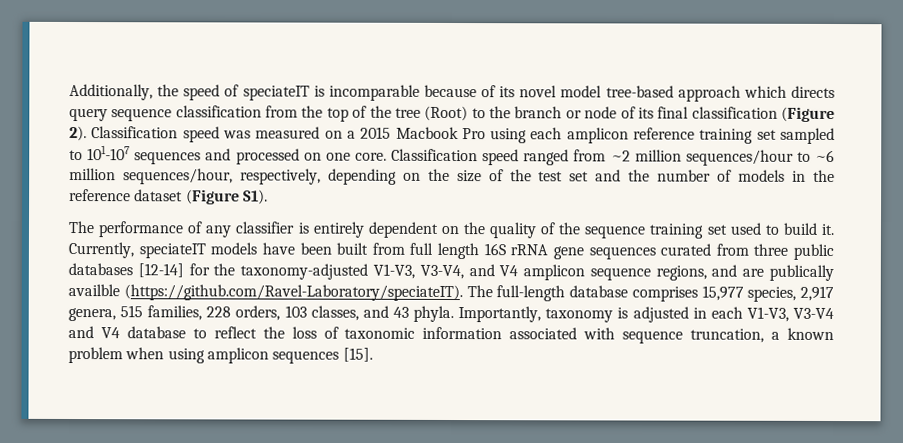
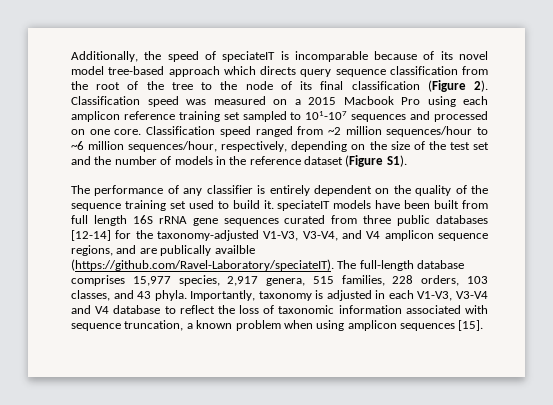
[326,107,349,122] top -> [96,82,121,90] root
[424,105,469,122] (Root) -> (193, 86) none
[514,106,582,119] branch or -> (238, 85) none
[68,241,134,259] Currently, -> (274, 204) none

